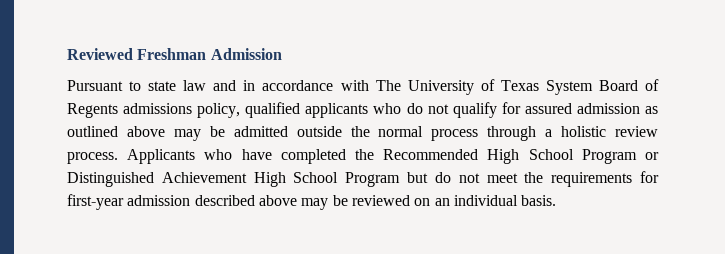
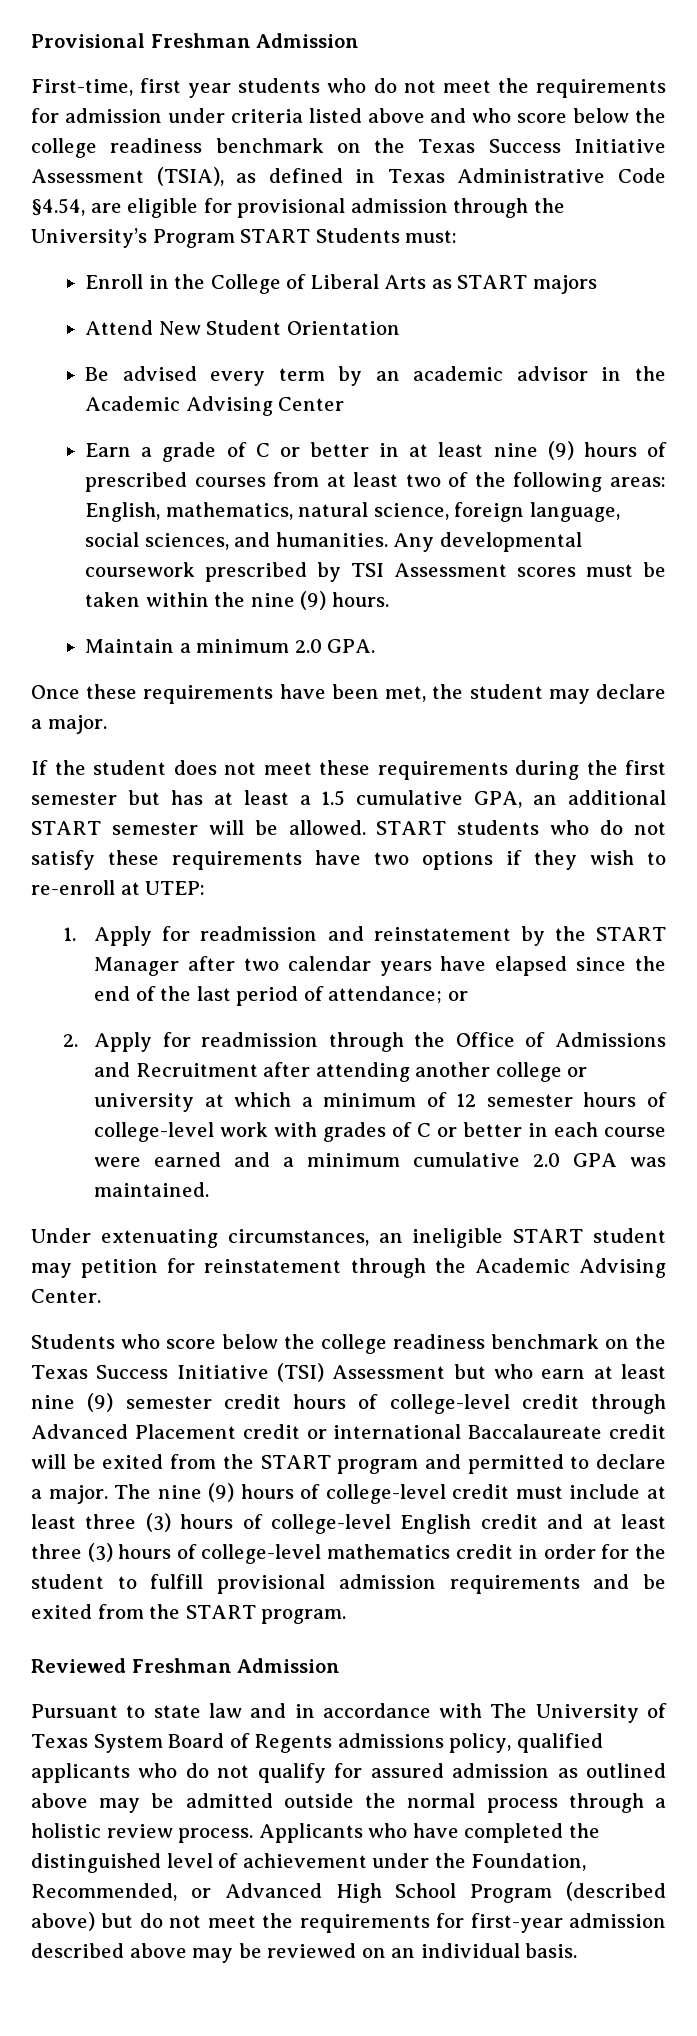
(67, 54) none -> [31,33,360,48] [31,78,667,98] [31,108,667,123] [31,138,667,158] [31,167,666,186] [31,198,565,218] [31,228,458,248] [85,274,597,294] [85,320,400,335] [85,366,666,386] [85,396,345,416] [85,441,667,462] [85,472,666,492] [85,502,620,522] [85,532,582,552] [85,562,666,582] [85,591,389,610] [85,639,376,653] [31,684,666,704] [31,715,107,734] [31,760,666,780] [31,790,666,808] [31,820,666,835] [31,850,666,870] [31,880,206,895] [62,926,667,946] [94,956,667,976] [94,986,468,1006] [62,1032,666,1052] [94,1062,588,1082] [94,1092,667,1112] [94,1122,666,1142] [94,1152,667,1167] [94,1182,210,1197] [31,1228,666,1248] [31,1258,666,1278] [31,1289,101,1303] [31,1334,666,1354] [31,1363,667,1382] [31,1393,666,1414] [31,1424,666,1439] [31,1454,667,1474] [31,1483,666,1504] [31,1513,666,1534] [31,1543,667,1564] [31,1574,666,1594] [31,1604,347,1624] Provisional Freshman Admission // First-time, first year students who do not meet the requirements for admission under criteria listed above and who score below the college readiness benchmark on the Texas Success Initiative Assessment (TSIA), as defined in Texas Administrative Code §4.54, are eligible for provisional admission through the University’s Program START Students must: // Enroll in the College of Liberal Arts as START majors // Attend New Student Orientation // Be advised every term by an academic advisor in the Academic Advising Center // Earn a grade of C or better in at least nine (9) hours of prescribed courses from at least two of the following areas: English, mathematics, natural science, foreign language, social sciences, and humanities. Any developmental coursework prescribed by TSI Assessment scores must be taken within the nine (9) hours. // Maintain a minimum 2.0 GPA. // Once these requirements have been met, the student may declare a major. // If the student does not meet these requirements during the first semester but has at least a 1.5 cumulative GPA, an additional START semester will be allowed. START students who do not satisfy these requirements have two options if they wish to re-enroll at UTEP: // 1. Apply for readmission and reinstatement by the START Manager after two calendar years have elapsed since the end of the last period of attendance; or // 2. Apply for readmission through the Office of Admissions and Recruitment after attending another college or university at which a minimum of 12 semester hours of college-level work with grades of C or better in each course were earned and a minimum cumulative 2.0 GPA was maintained. // Under extenuating circumstances, an ineligible START student may petition for reinstatement through the Academic Advising Center. // Students who score below the college readiness benchmark on the Texas Success Initiative (TSI) Assessment but who earn at least nine (9) semester credit hours of college-level credit through Advanced Placement credit or international Baccalaureate credit will be exited from the START program and permitted to declare a major. The nine (9) hours of college-level credit must include at least three (3) hours of college-level English credit and at least three (3) hours of college-level mathematics credit in order for the student to fulfill provisional admission requirements and be exited from the START program. //
[383,149,660,164] [67,172,401,187] Recommended High School Program or Distinguished Achievement High School Program -> [31,1853,587,1873] [31,1882,666,1903] [31,1912,95,1931] distinguished level of achievement under the Foundation, Recommended, or Advanced High School Program (described above)

